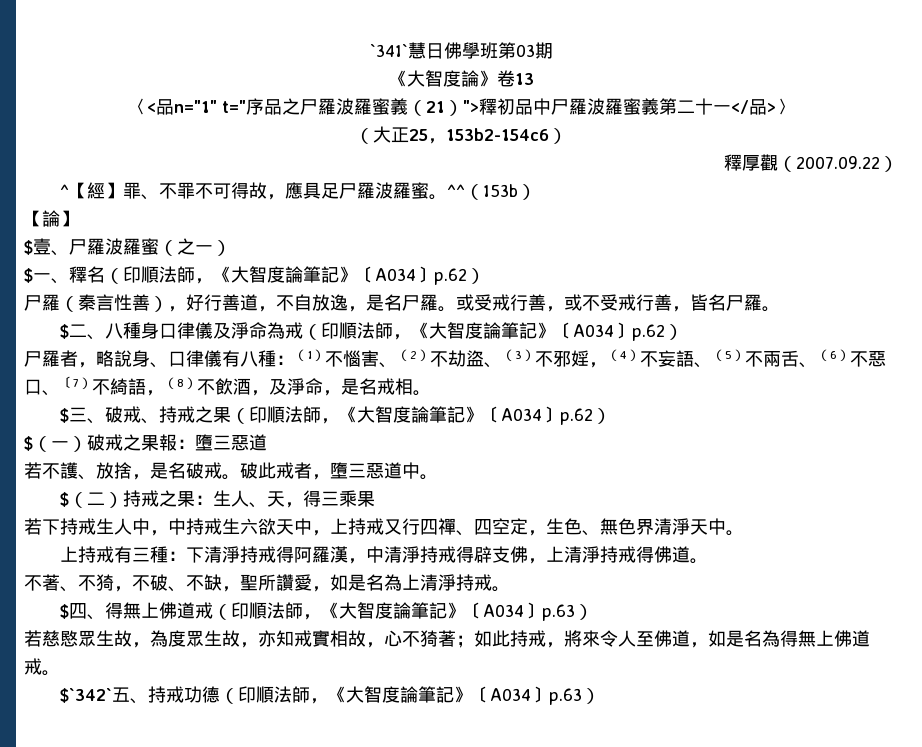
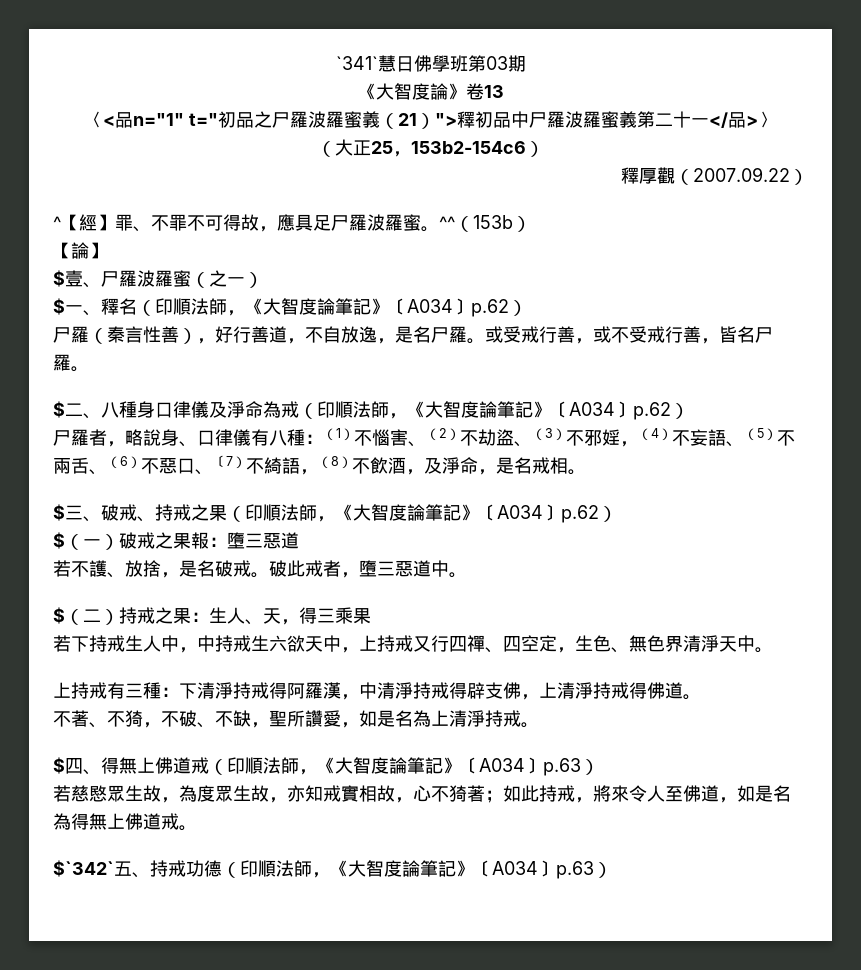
[245,98,264,115] 序 -> [218,111,236,128] 初

